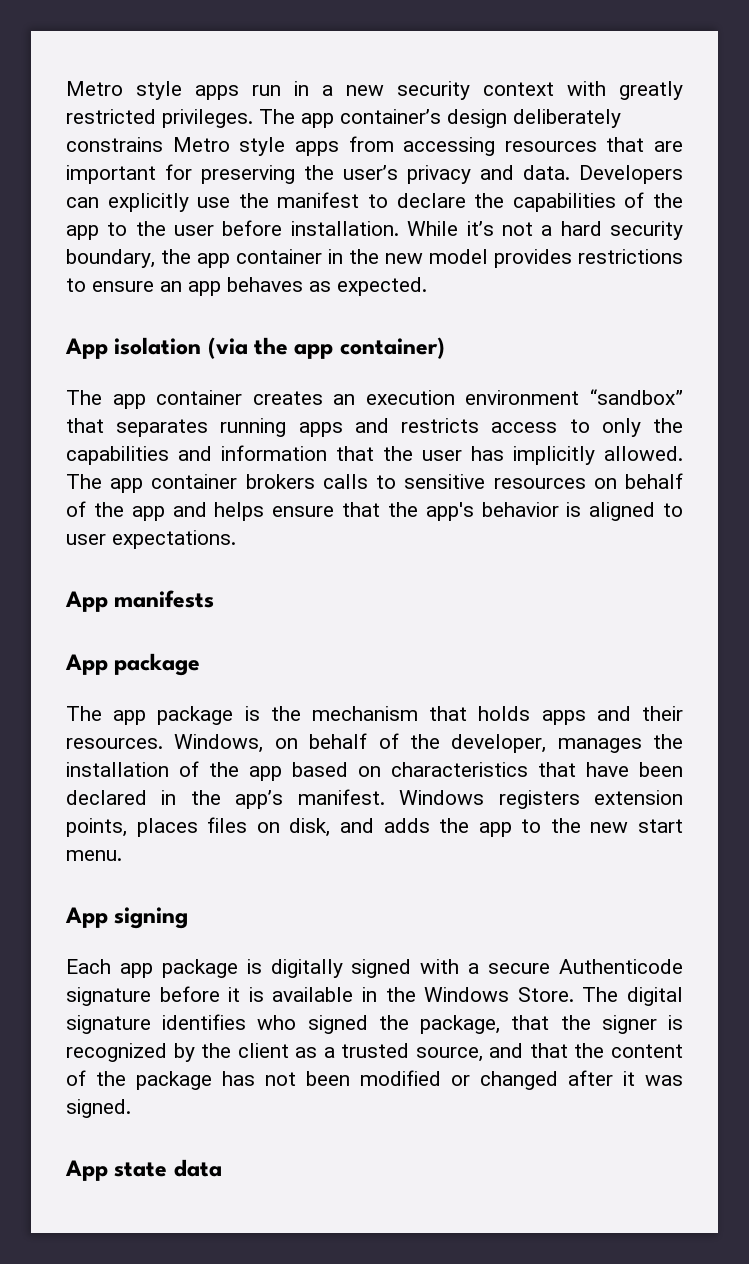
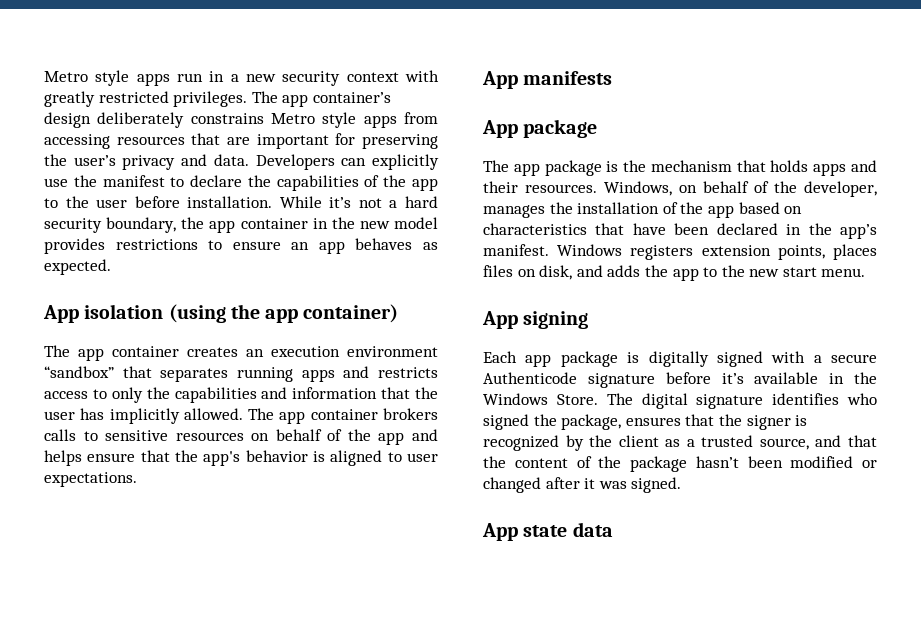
[207,337,248,359] (via -> [168,304,226,323] (using
[228,987,264,1002] it is -> [721,373,744,384] it’s
(501, 1024) none -> [625,417,681,426] ensures
[222,1071,296,1086] has not -> [695,456,739,468] hasn’t

